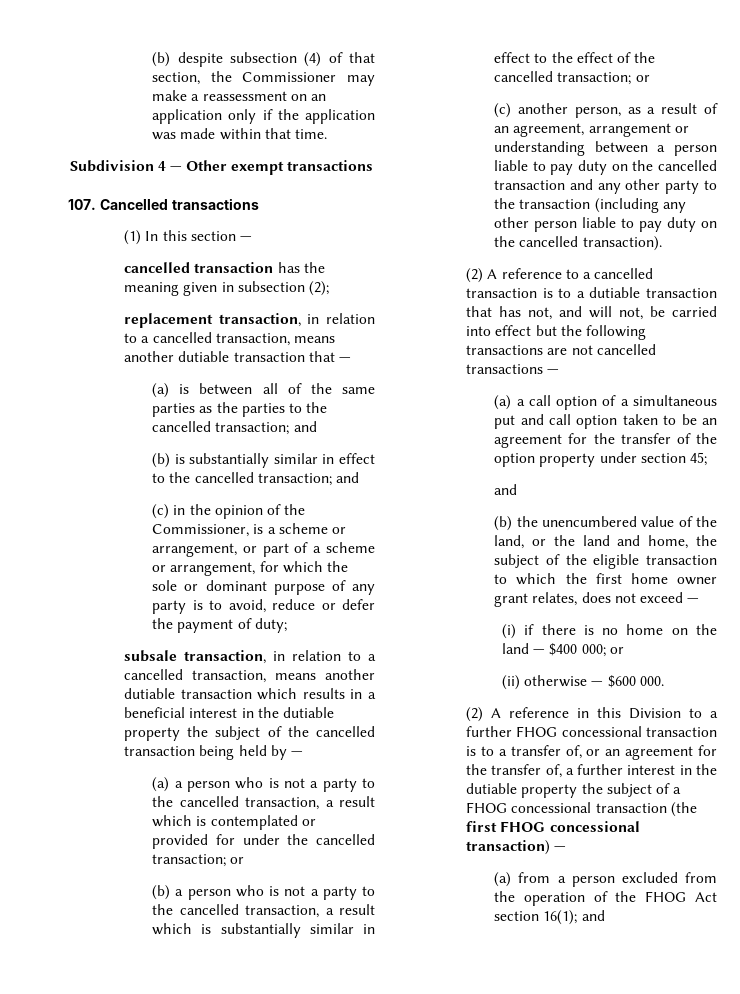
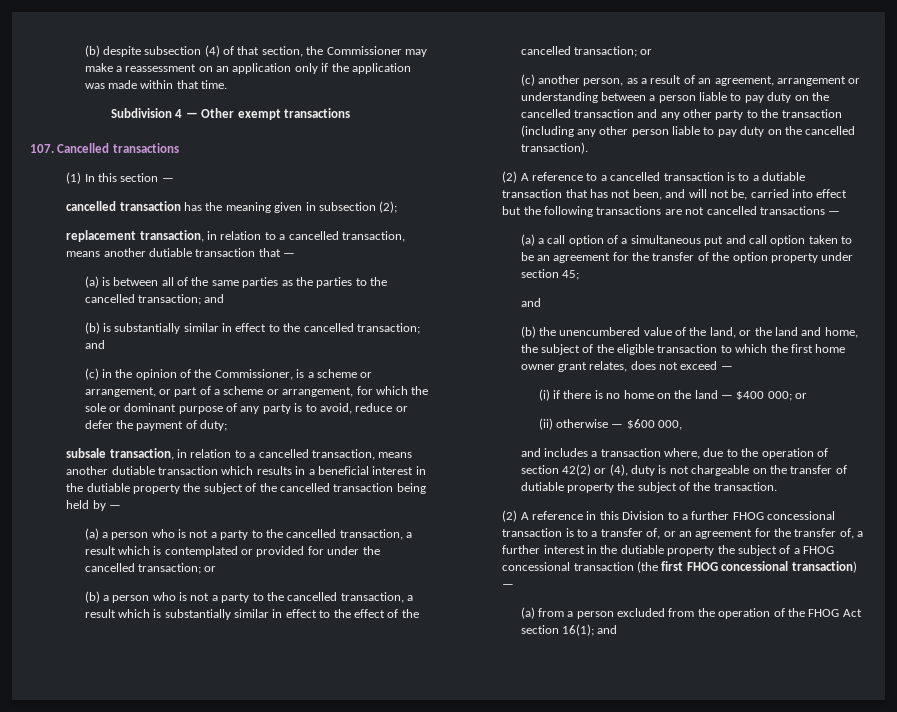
[528,306,666,320] not, and will not, be -> [611,189,748,200] not been, and will not be,
[639,676,664,686] 000. -> [658,420,683,430] [520,448,828,459] [520,464,847,476] [520,482,777,493] 000, // and includes a transaction where, due to the operation of section 42(2) or (4), duty is not chargeable on the transfer of dutiable property the subject of the transaction.

